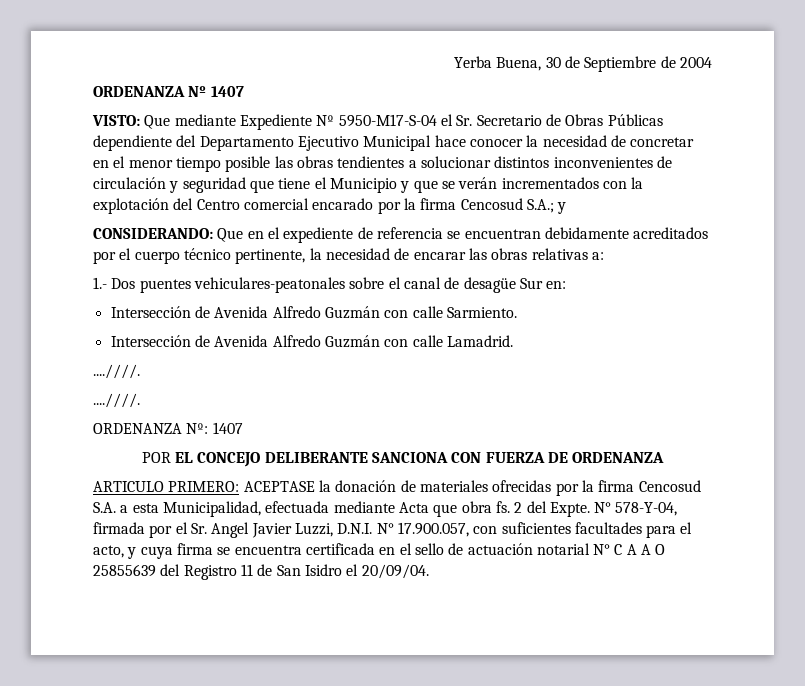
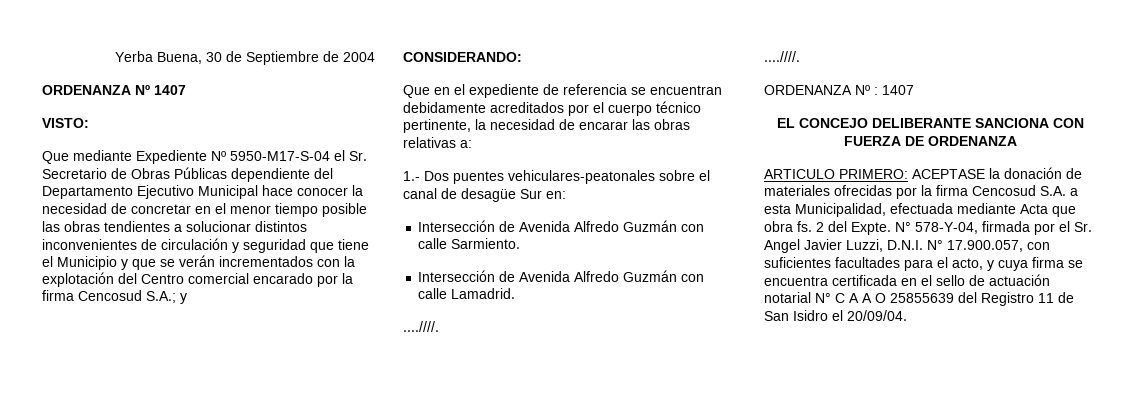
(140, 120) none -> (89, 123) //
(213, 233) none -> (522, 57) //
[186,422,243,434] [141,452,171,463] Nº: 1407 // POR -> [855,85,914,95] Nº : 1407 //

